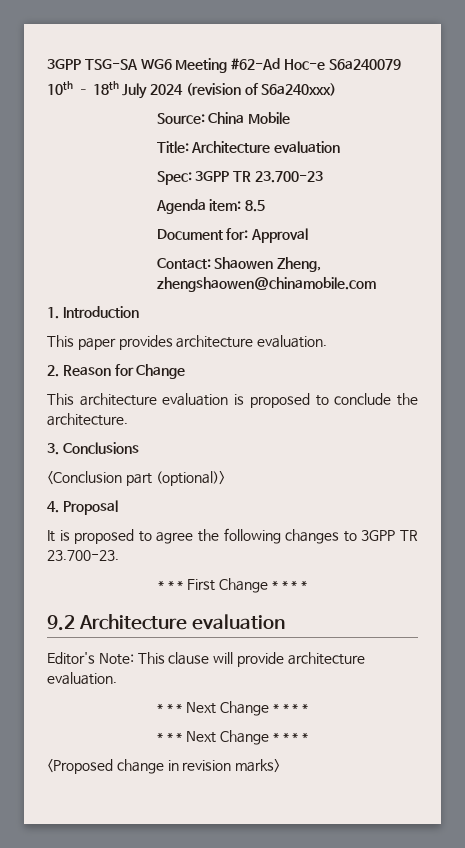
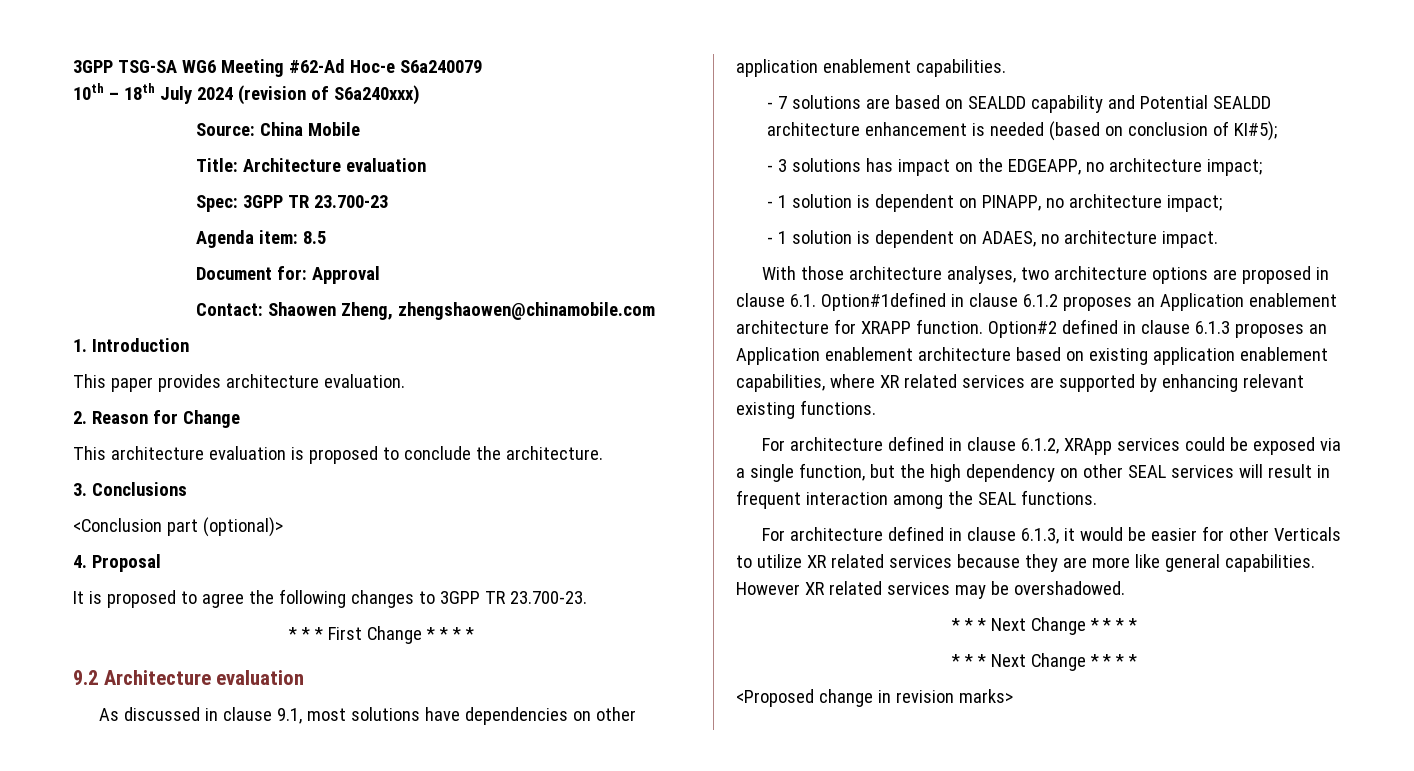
[47,652,365,667] [47,672,117,685] Editor's Note: This clause will provide architecture evaluation. -> [98,707,636,725] [736,59,1006,77] [766,95,1271,113] [766,121,1277,141] [766,158,1262,176] [766,194,1222,212] [766,230,1218,248] [761,266,1329,284] [736,292,1337,311] [736,319,1327,338] [736,347,1328,365] [736,374,1304,392] [736,400,876,419] [761,436,1341,455] [736,463,1330,482] [736,490,1097,509] [761,526,1341,544] [736,554,1315,572] [736,581,1125,599] As discussed in clause 9.1, most solutions have dependencies on other application enablement capabilities. // - 7 solutions are based on SEALDD capability and Potential SEALDD architecture enhancement is needed (based on conclusion of KI#5); // - 3 solutions has impact on the EDGEAPP, no architecture impact; // - 1 solution is dependent on PINAPP, no architecture impact; // - 1 solution is dependent on ADAES, no architecture impact. // With those architecture analyses, two architecture options are proposed in clause 6.1. Option#1defined in clause 6.1.2 proposes an Application enablement architecture for XRAPP function. Option#2 defined in clause 6.1.3 proposes an Application enablement architecture based on existing application enablement capabilities, where XR related services are supported by enhancing relevant existing functions. // For architecture defined in clause 6.1.2, XRApp services could be exposed via a single function, but the high dependency on other SEAL services will result in frequent interaction among the SEAL functions. // For architecture defined in clause 6.1.3, it would be easier for other Verticals to utilize XR related services because they are more like general capabilities. However XR related services may be overshadowed.

